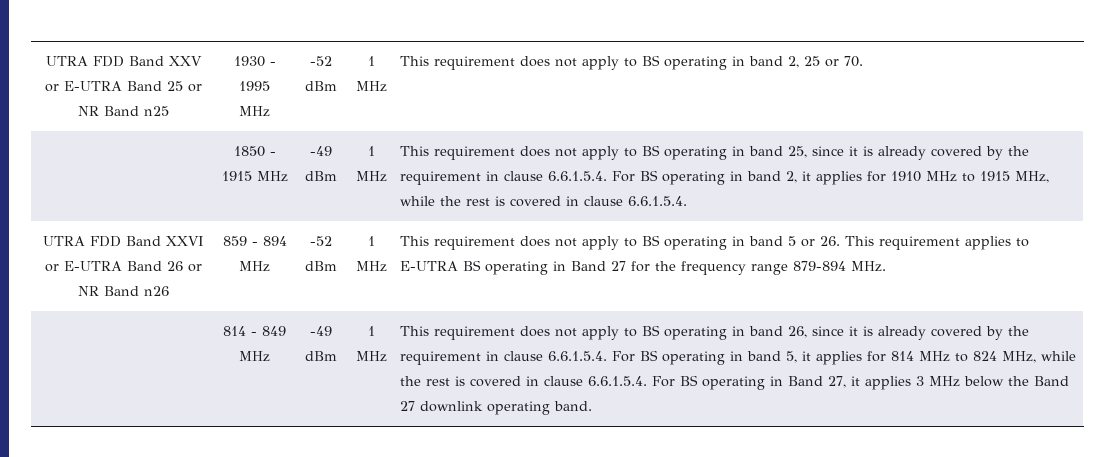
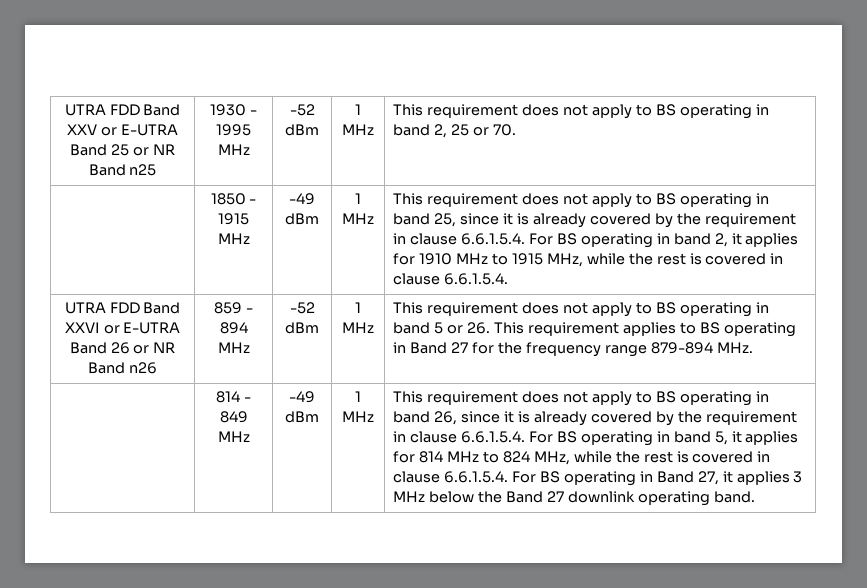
[400,261,459,271] E-UTRA -> (696, 328) none

